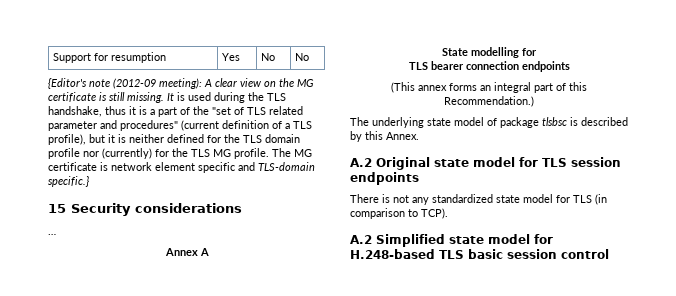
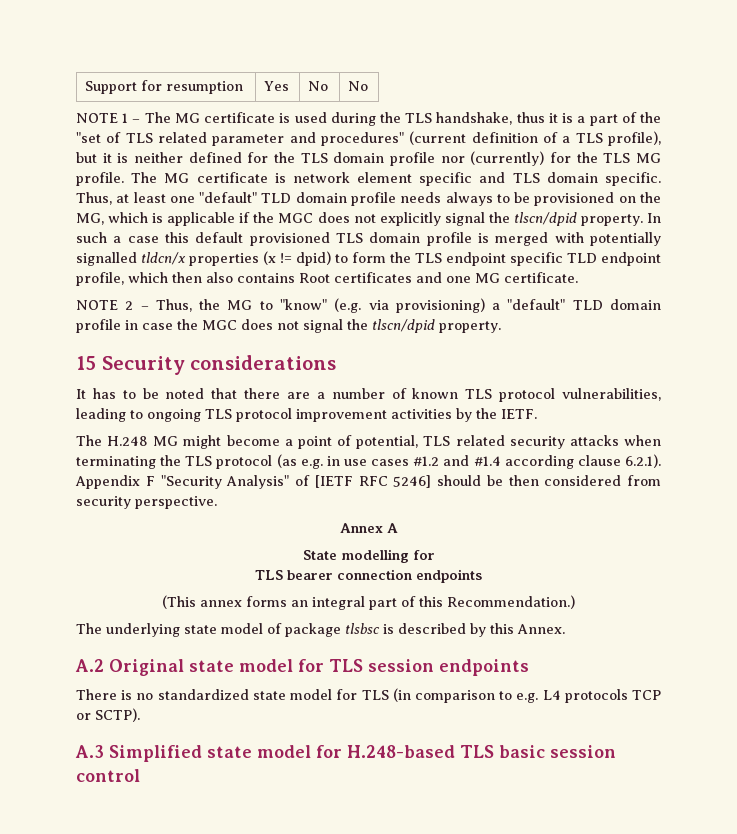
[48,78,314,89] [48,92,174,103] {Editor's note (2012-09 meeting): A clear view on the MG certificate is still missing. It -> [76,112,276,123] NOTE 1 – The MG certificate
[258,162,315,171] [48,176,89,187] [48,203,242,216] [48,234,56,235] TLS-domain specific.} // 15 Security considerations // … -> [512,172,661,186] [76,192,661,206] [76,212,661,226] [76,232,661,246] [76,251,661,266] [76,272,578,286] [76,298,661,313] [76,319,501,333] [76,355,337,375] [76,388,661,402] [76,408,537,422] [76,435,661,449] [76,454,662,469] [75,475,661,489] [76,496,217,509] TLS domain specific. Thus, at least one "default" TLD domain profile needs always to be provisioned on the MG, which is applicable if the MGC does not explicitly signal the tlscn/dpid property. In such a case this default provisioned TLS domain profile is merged with potentially signalled tldcn/x properties (x != dpid) to form the TLS endpoint specific TLD endpoint profile, which then also contains Root certificates and one MG certificate. // NOTE 2 – Thus, the MG to "know" (e.g. via provisioning) a "default" TLD domain profile in case the MGC does not signal the tlscn/dpid property. // 15 Security considerations // It has to be noted that there are a number of known TLS protocol vulnerabilities, leading to ongoing TLS protocol improvement activities by the IETF. // The H.248 MG might become a point of potential, TLS related security attacks when terminating the TLS protocol (as e.g. in use cases #1.2 and #1.4 according clause 6.2.1). Appendix F "Security Analysis" of [IETF RFC 5246] should be then considered from security perspective.
[393,195,429,205] not any -> [136,693,154,700] no
[421,208,448,219] [350,235,372,244] TCP). // A.2 -> [516,689,661,703] [76,708,140,722] [75,745,104,758] e.g. L4 protocols TCP or SCTP). // A.3

